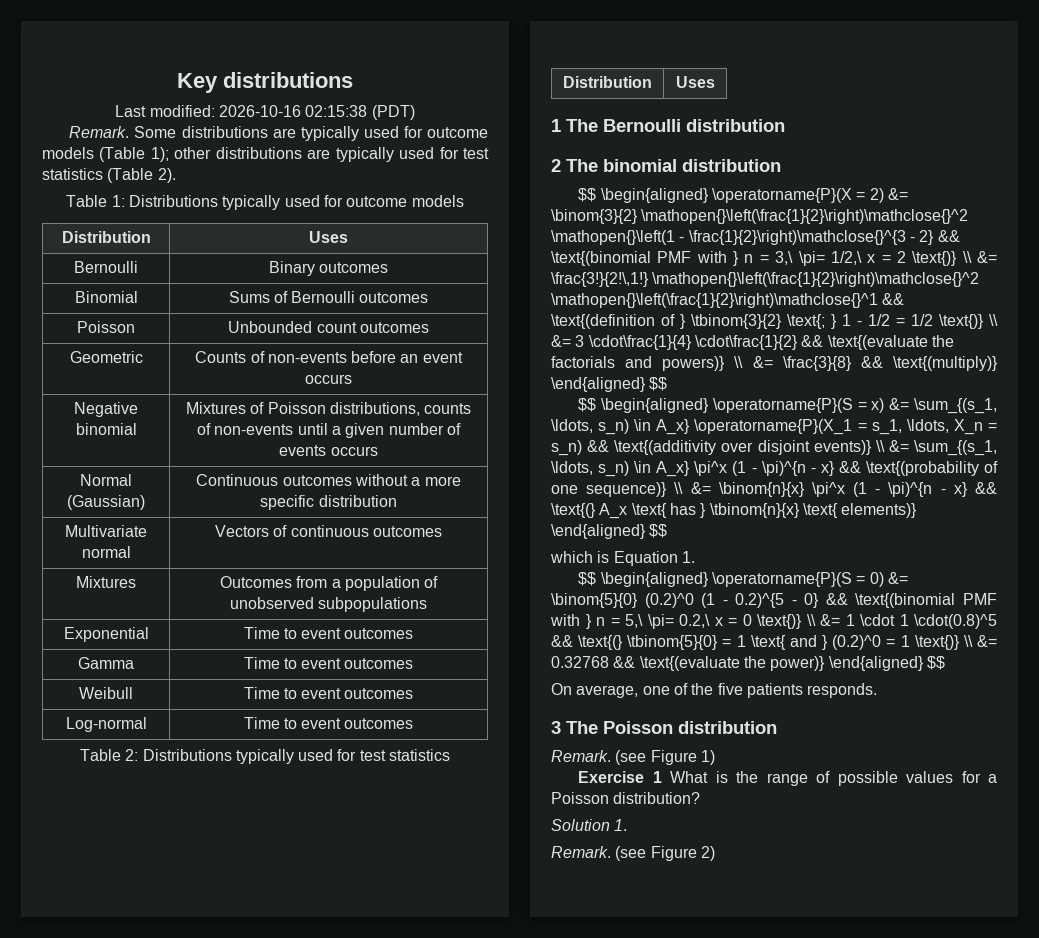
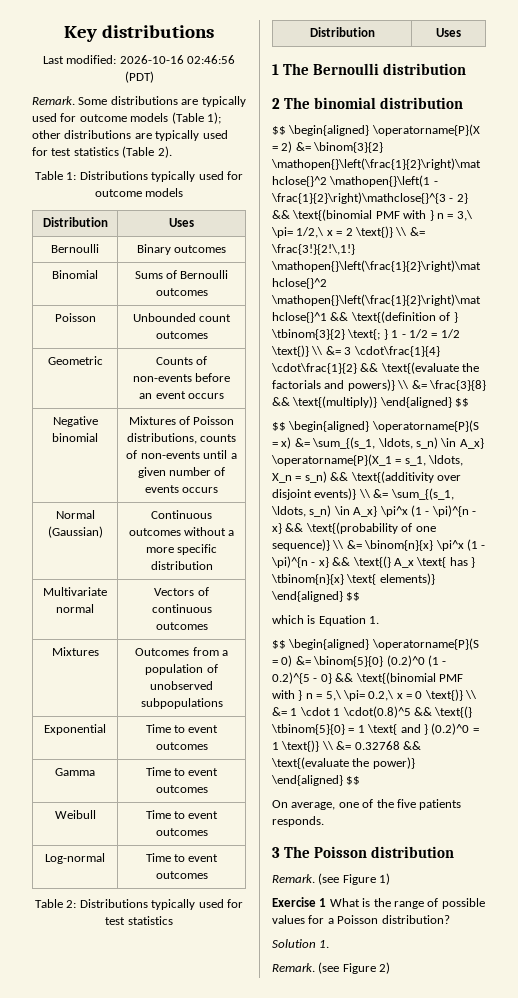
[305,105,368,117] 02:15:38 -> [187,55,236,64] 02:46:56

